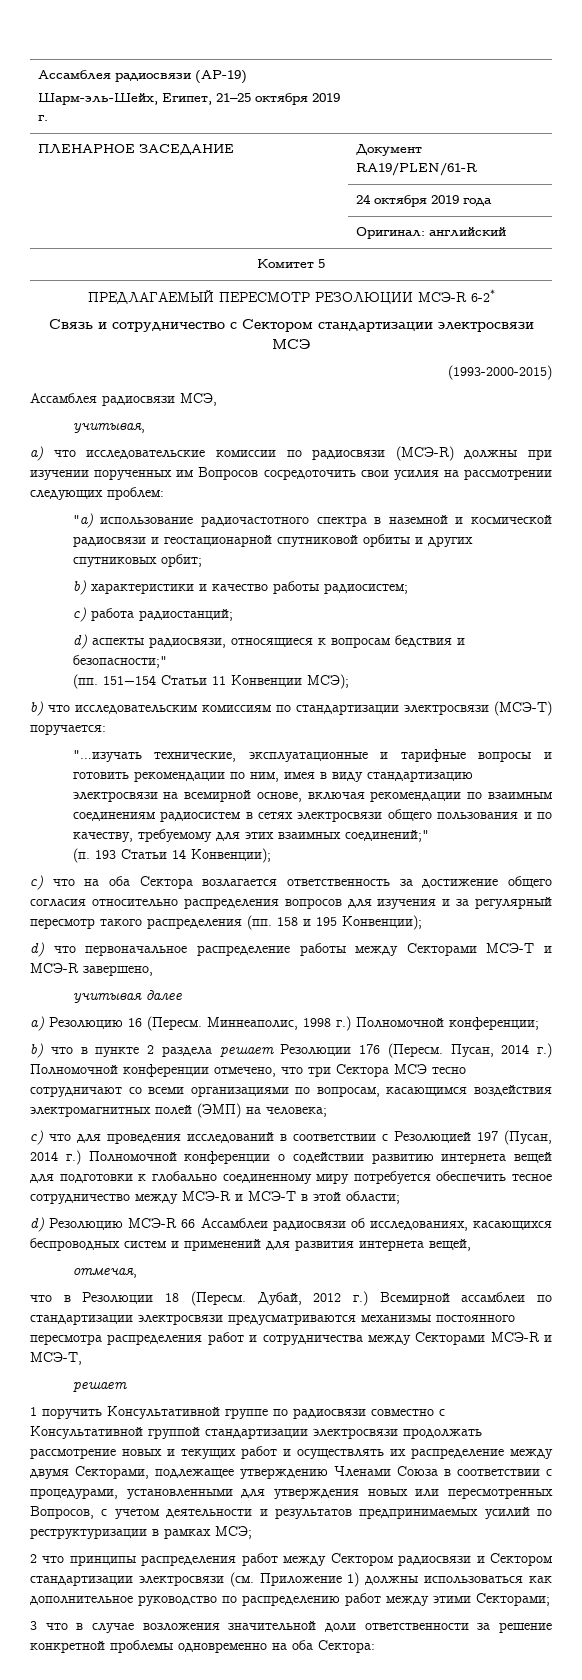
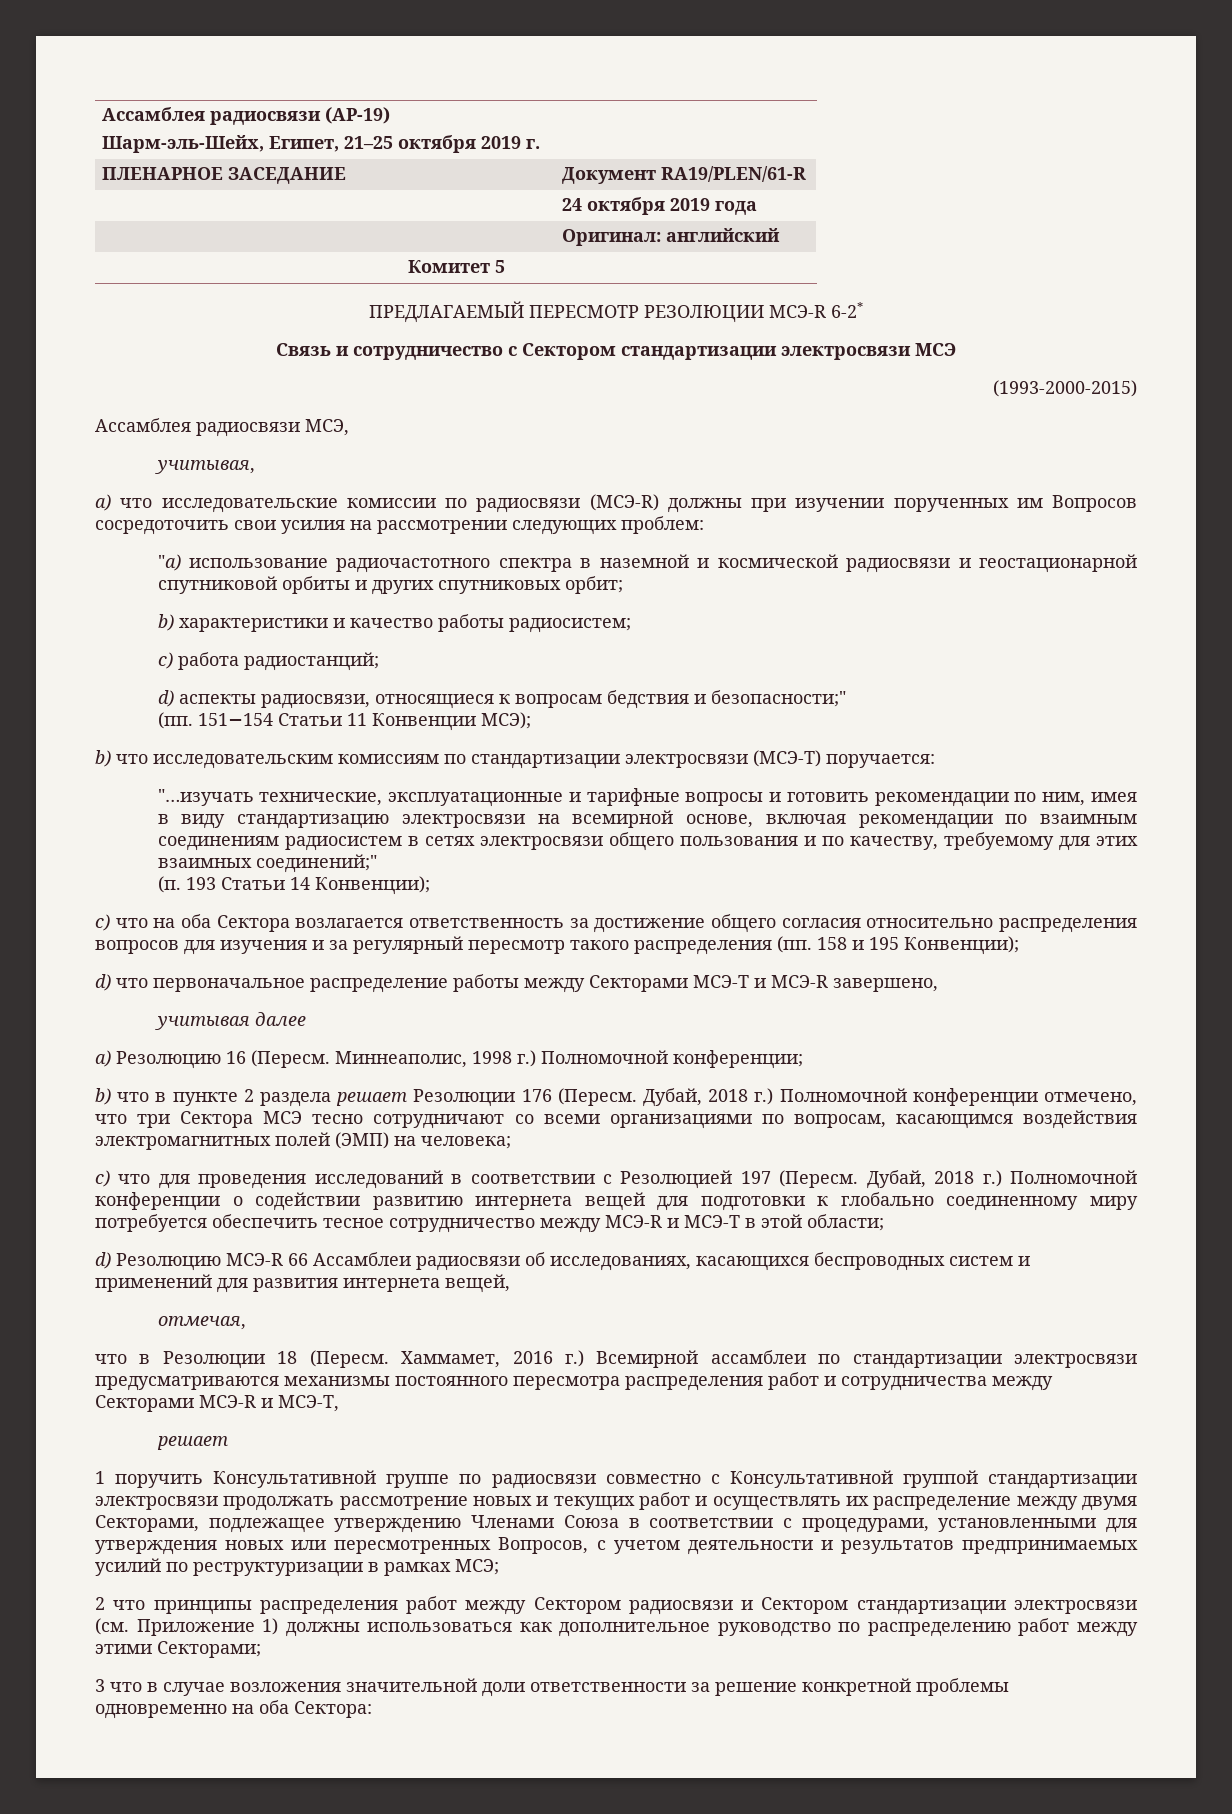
[450,1044,530,1057] Пусан, 2014 -> [643,1088,749,1107] Дубай, 2018
[504,1130,552,1145] [30,1151,58,1161] (Пусан, 2014 -> [779,1170,975,1189] (Пересм. Дубай, 2018
[257,1292,342,1305] Дубай, 2012 -> [401,1351,553,1368] Хаммамет, 2016

